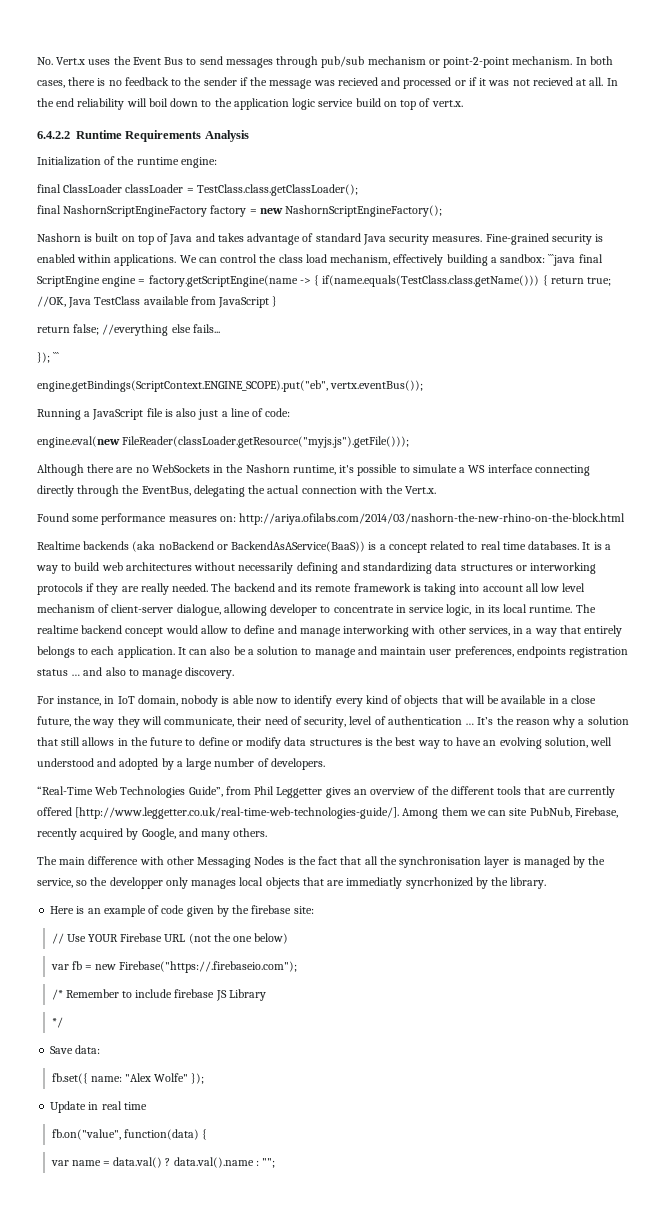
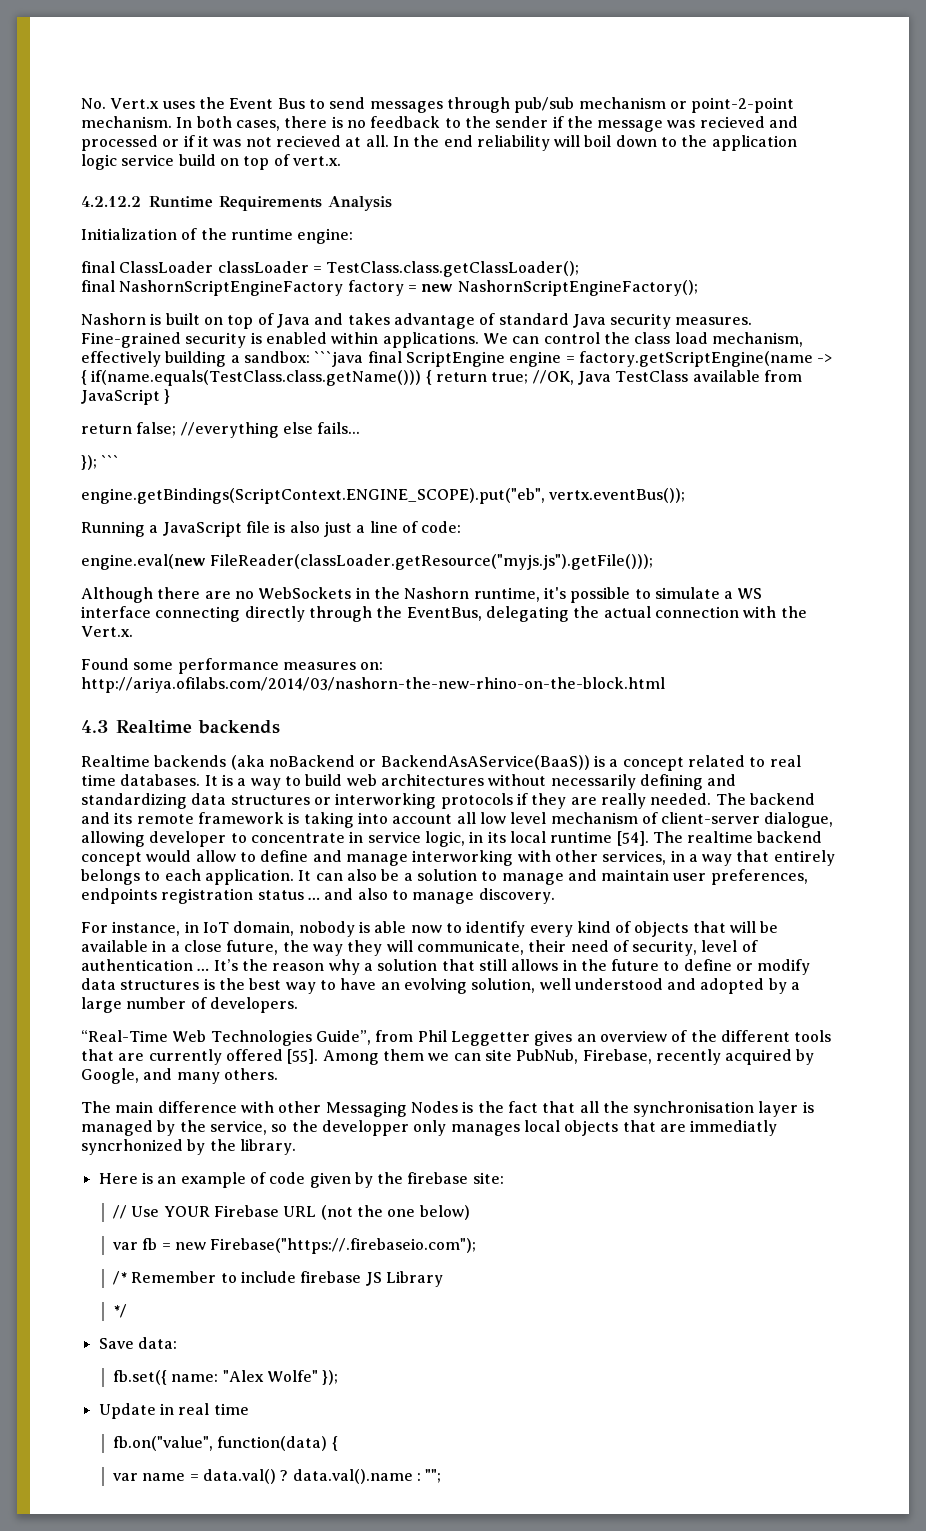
[37,131,70,139] 6.4.2.2 -> [81,196,141,207] 4.2.12.2
(626, 519) none -> [81,720,280,734] // 4.3 Realtime backends
[529,605,573,613] runtime. -> [550,831,649,846] runtime [54].
[75,807,400,819] [http://www.leggetter.co.uk/real-time-web-technologies-guide/]. -> [287,1049,319,1064] [55].

